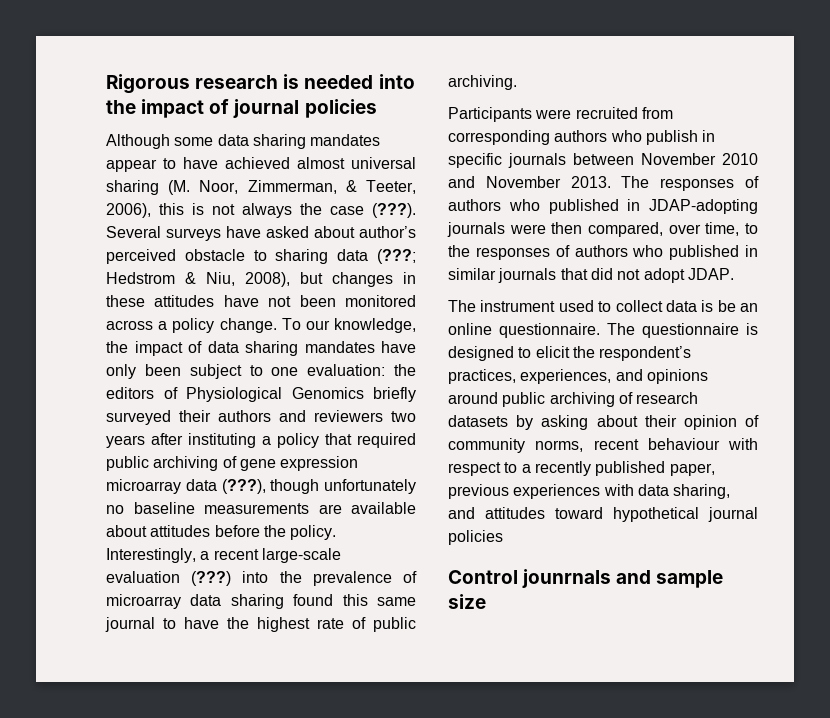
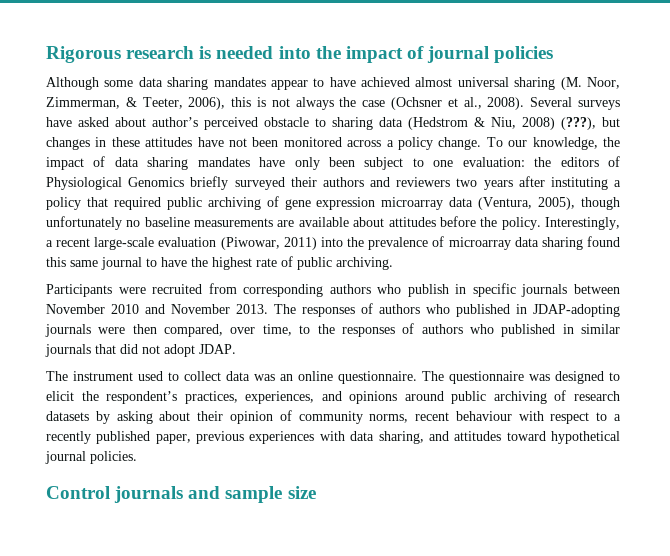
[372,203,416,218] (???). -> [391,97,525,110] (Ochsner et al., 2008).
[376,249,416,264] [106,272,290,287] (???; Hedstrom & Niu, 2008), -> [408,117,596,130] (Hedstrom & Niu, 2008) (???),
[221,479,266,494] (???), -> [478,197,576,210] (Ventura, 2005),
[191,571,232,586] (???) -> [220,237,317,250] (Piwowar, 2011)
[701,300,736,312] is be -> [254,374,275,381] was
[746,323,758,335] is -> [529,374,550,381] was
[448,530,503,545] policies -> [90,451,137,464] policies.
[522,569,612,588] jounrnals -> [114,486,184,503] journals

